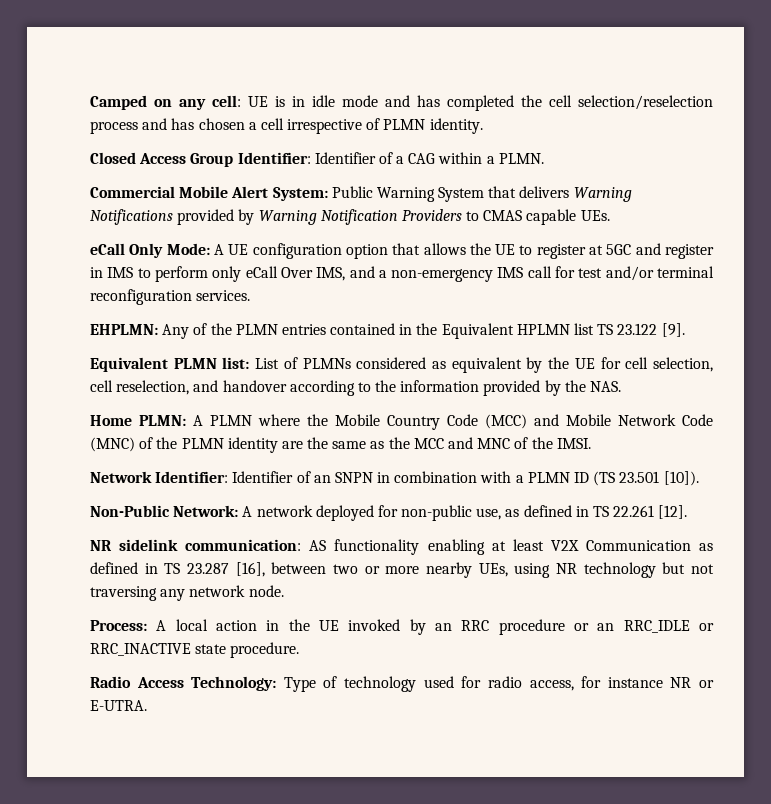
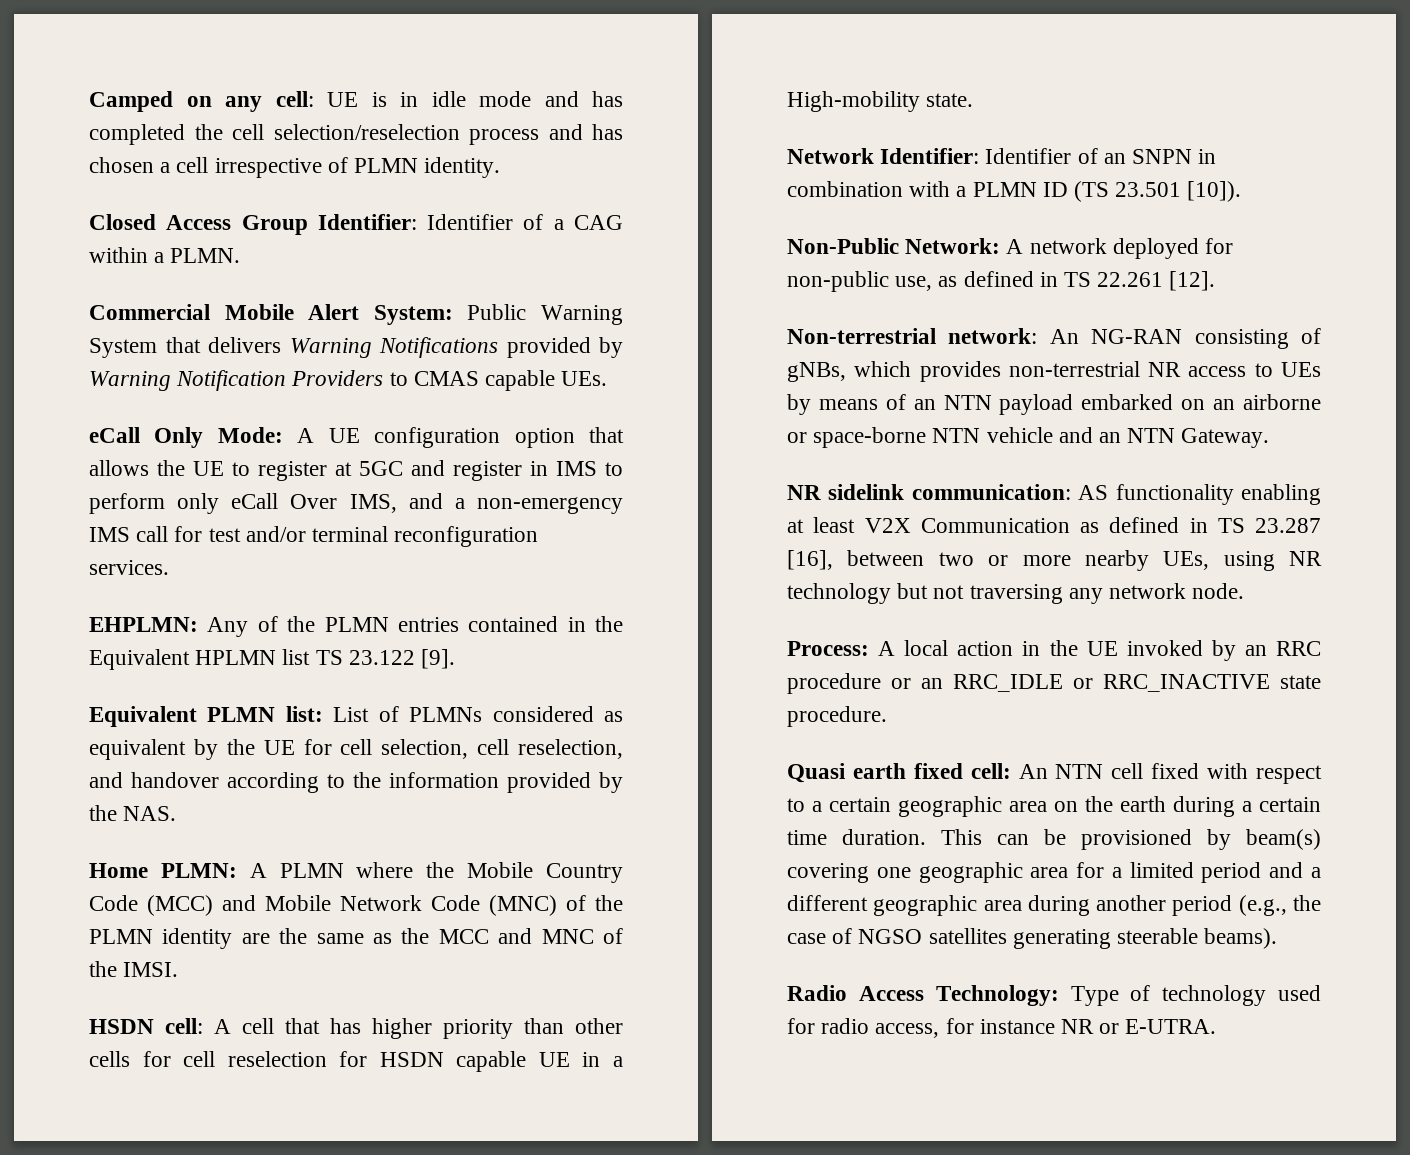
(591, 443) none -> [89,1018,623,1039] [89,1051,623,1072] [787,91,974,112] // HSDN cell: A cell that has higher priority than other cells for cell reselection for HSDN capable UE in a High-mobility state.
(688, 512) none -> [787,328,1321,349] [787,361,1321,382] [787,394,1321,415] [787,427,1270,448] // Non-terrestrial network: An NG-RAN consisting of gNBs, which provides non-terrestrial NR access to UEs by means of an NTN payload embarked on an airborne or space-borne NTN vehicle and an NTN Gateway.
(300, 650) none -> [787,763,1322,784] [787,796,1321,817] [787,829,1321,850] [787,862,1321,883] [787,895,1321,916] [787,928,1278,949] // Quasi earth fixed cell: An NTN cell fixed with respect to a certain geographic area on the earth during a certain time duration. This can be provisioned by beam(s) covering one geographic area for a limited period and a different geographic area during another period (e.g., the case of NGSO satellites generating steerable beams).

